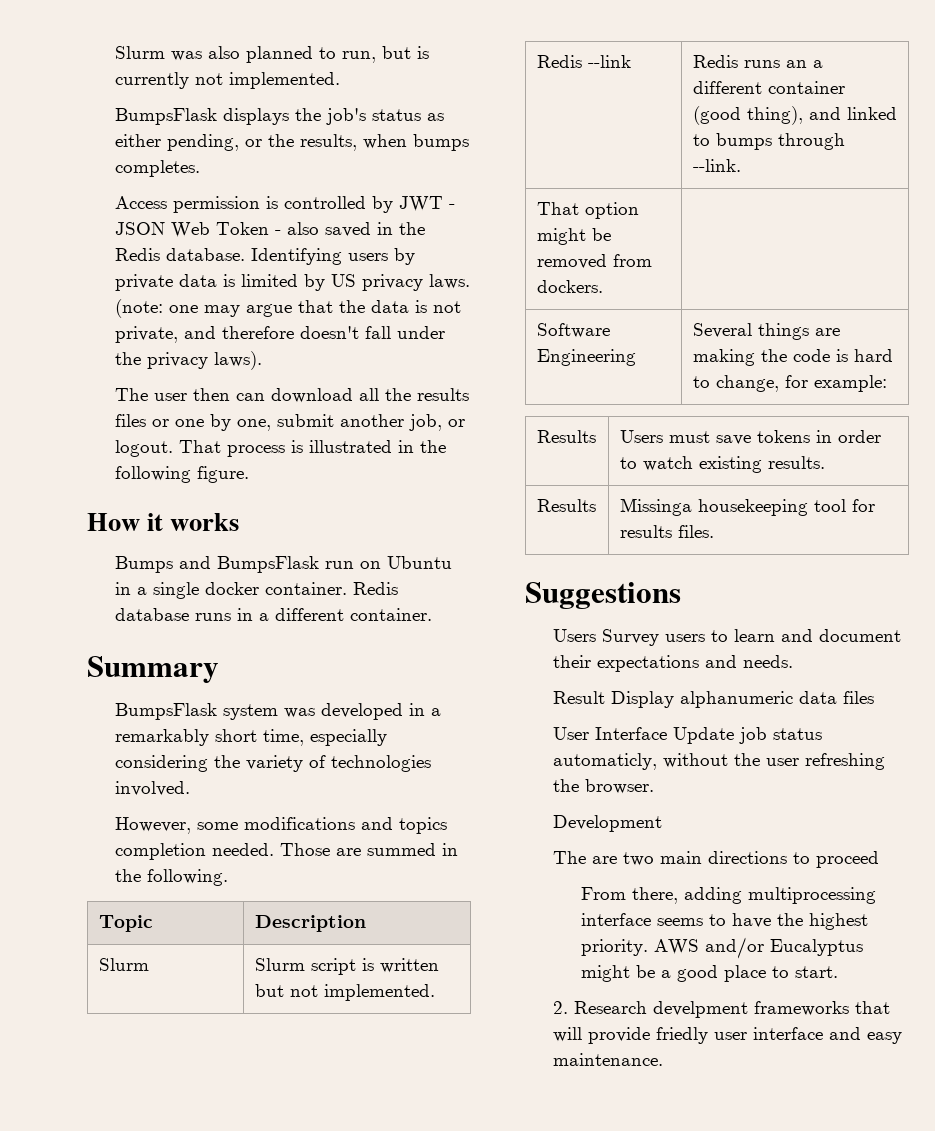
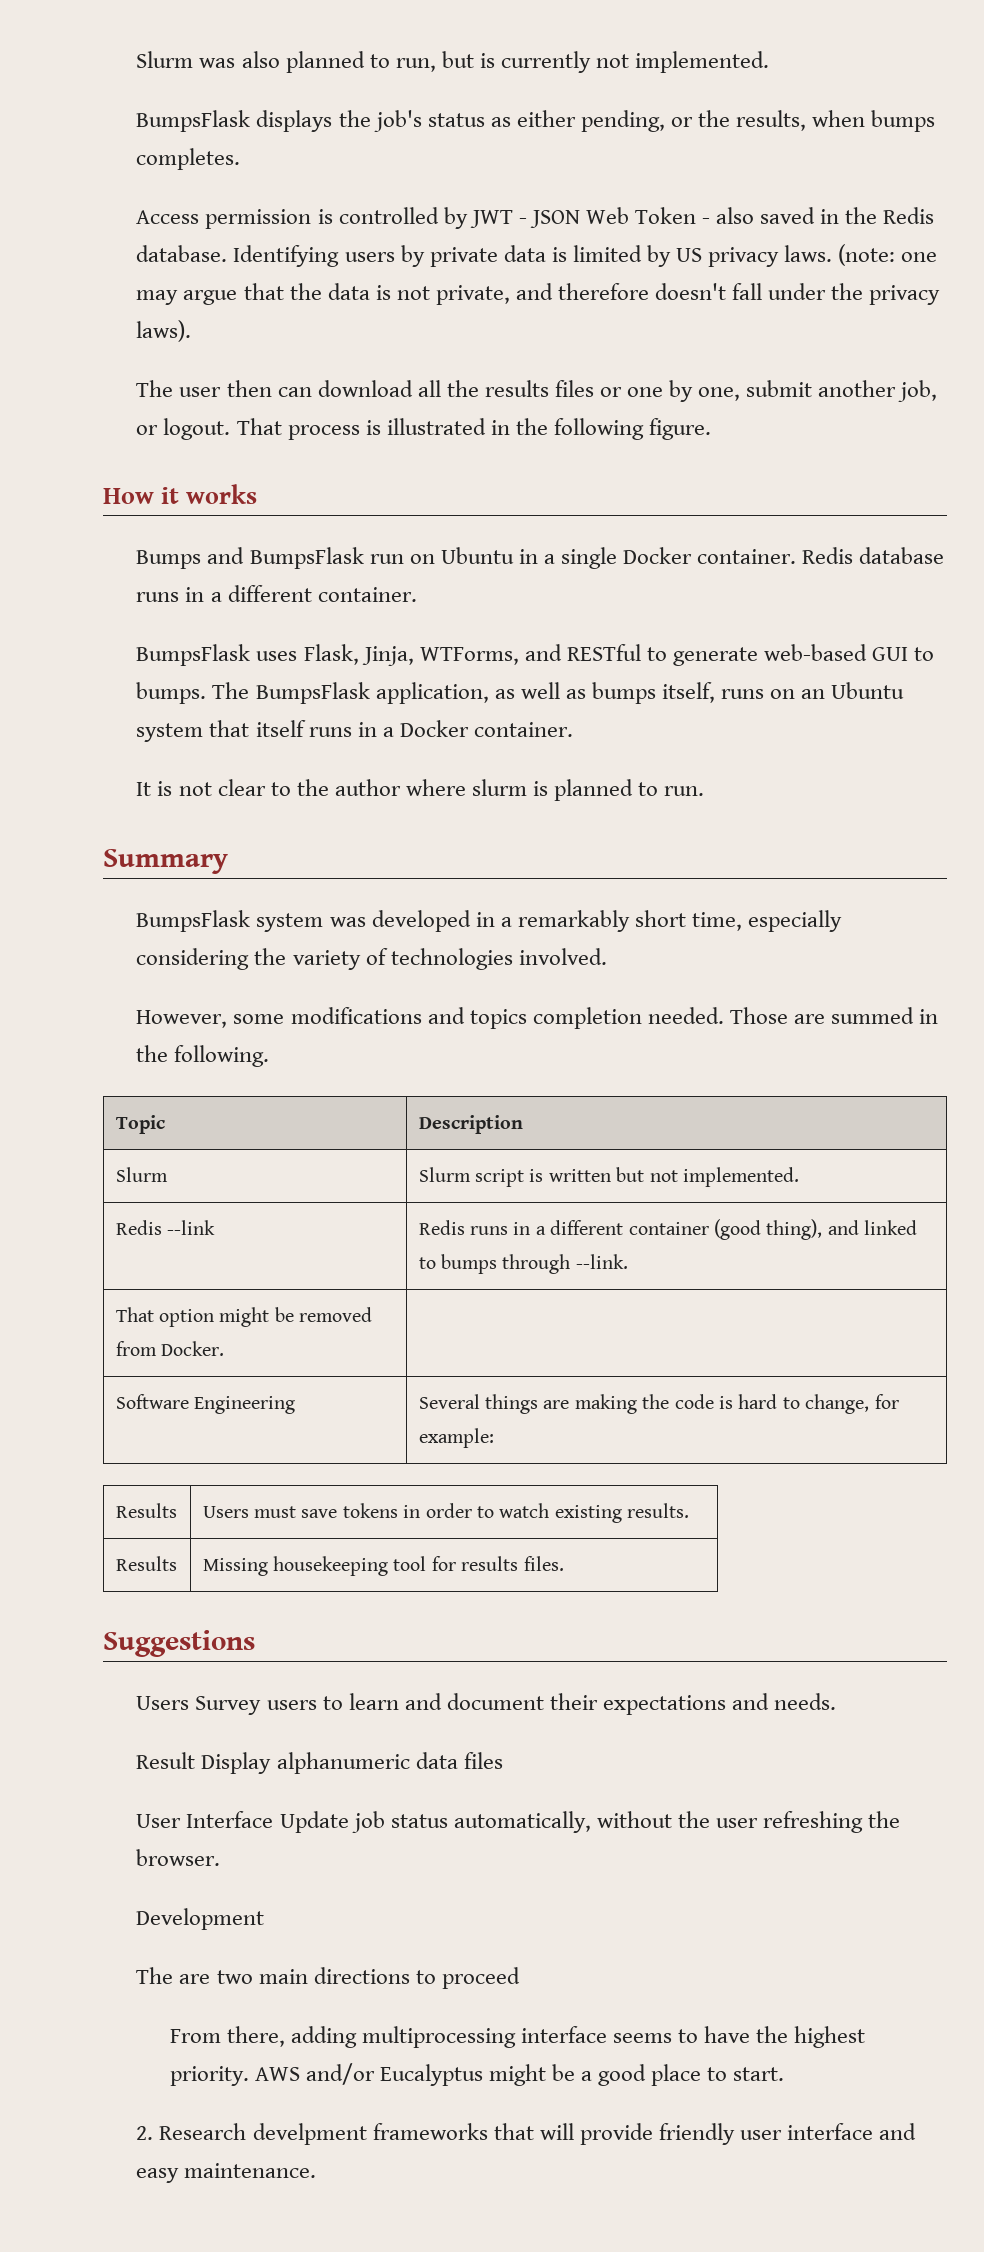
[204,582,259,595] docker -> [623,547,693,564] Docker
(432, 614) none -> [136,644,935,666] [136,682,905,704] [136,720,573,742] [136,779,705,801] // BumpsFlask uses Flask, Jinja, WTForms, and RESTful to generate web-based GUI to bumps. The BumpsFlask application, as well as bumps itself, runs on an Ubuntu system that itself runs in a Docker container. // It is not clear to the author where slurm is planned to run.
[785,60,807,68] an -> [513,1222,531,1235] in
[536,280,603,293] dockers. -> [160,1341,224,1356] Docker.
[619,498,692,516] Missinga -> [202,1558,268,1576] Missing
[552,753,657,770] automaticly, -> [453,1811,591,1833] automatically,
[655,1027,708,1044] friedly -> [658,2123,735,2145] friendly

